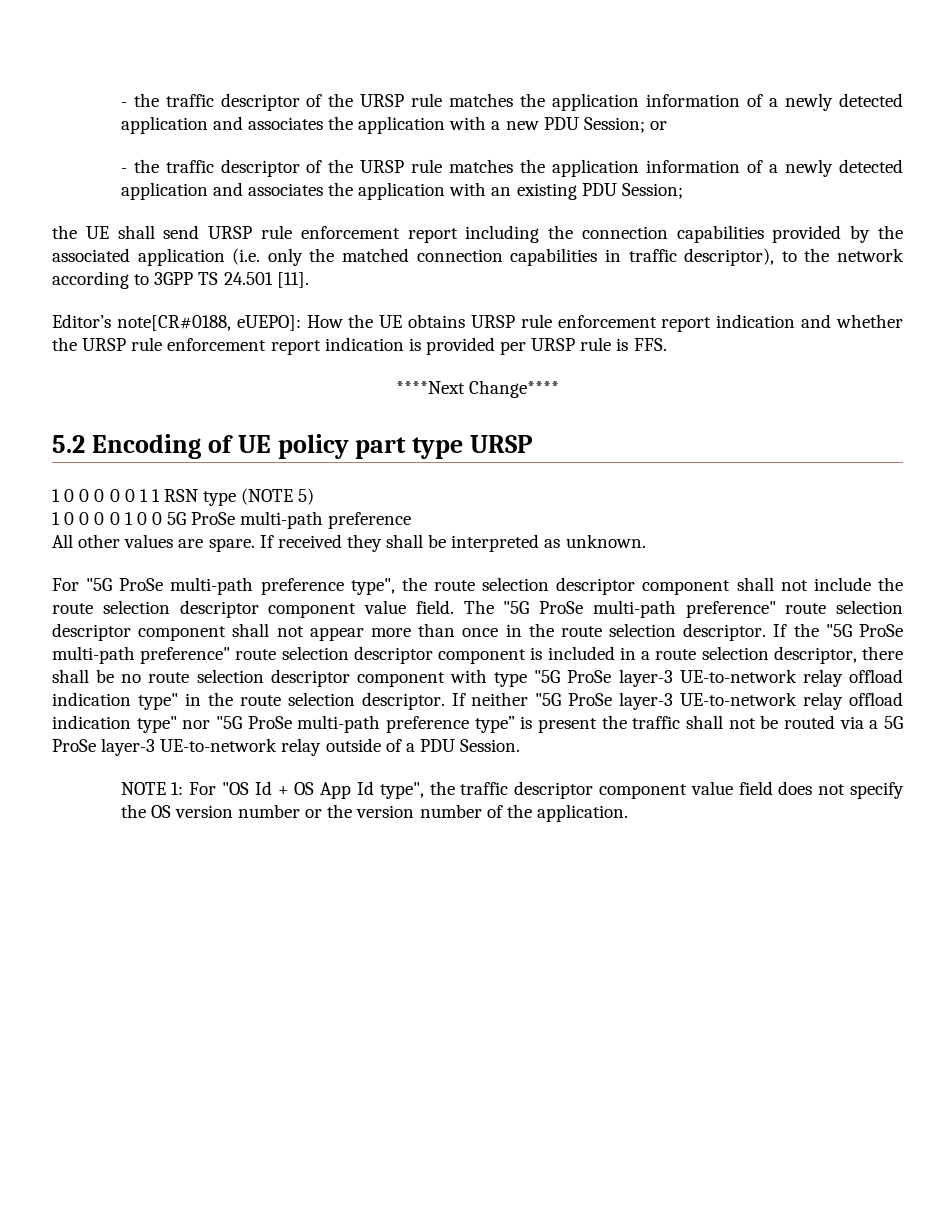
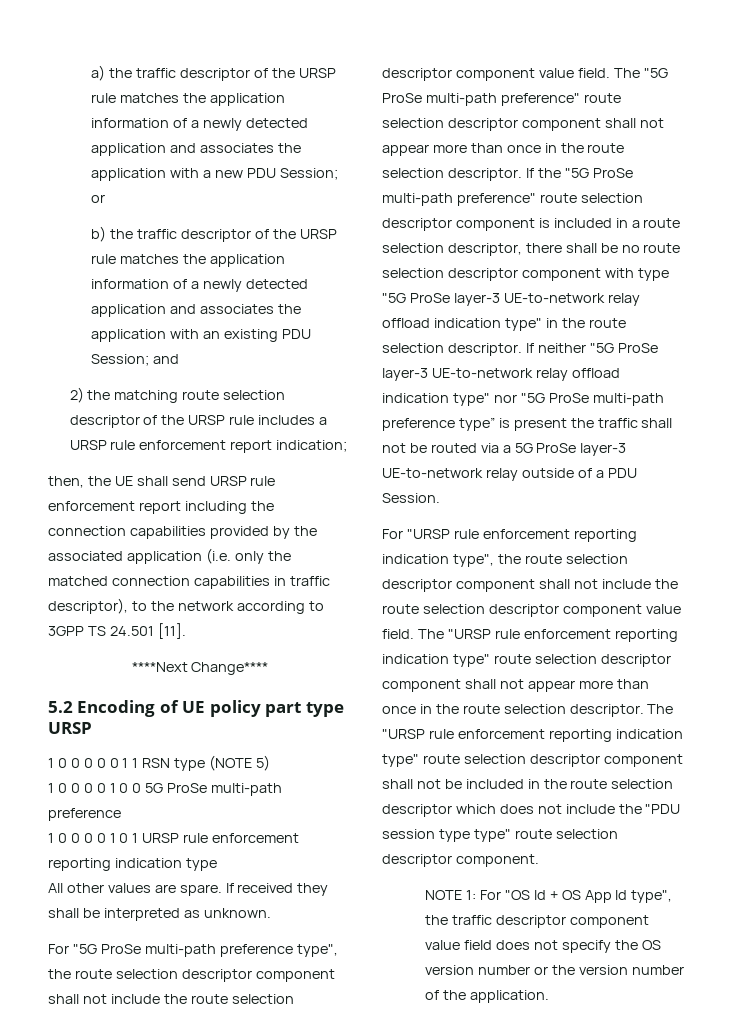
[120,102,127,107] - -> [91,65,106,81] a)
[120,168,127,173] - -> [91,226,107,242] b)
(683, 191) // -> [153,354,180,364] [69,387,286,403] [69,415,328,428] [69,440,348,453] [48,476,84,488] and // 2) the matching route selection descriptor of the URSP rule includes a URSP rule enforcement report indication; // then,
[52,314,903,332] [52,337,667,355] // Editor’s note[CR#0188, eUEPO]: How the UE obtains URSP rule enforcement report indication and whether the URSP rule enforcement report indication is provided per URSP rule is FFS. -> (186, 631) none
(412, 520) none -> [48,833,300,843] [48,858,217,871] // 1 0 0 0 0 1 0 1 URSP rule enforcement reporting indication type
(521, 745) none -> [382,529,637,542] [382,554,628,567] [382,579,678,592] [382,604,681,617] [382,629,678,642] [382,654,671,667] [382,679,649,692] [382,704,674,717] [382,729,683,742] [382,754,683,767] [382,779,674,789] [382,804,681,817] [382,829,618,842] [382,854,539,867] // For "URSP rule enforcement reporting indication type", the route selection descriptor component shall not include the route selection descriptor component value field. The "URSP rule enforcement reporting indication type" route selection descriptor component shall not appear more than once in the route selection descriptor. The "URSP rule enforcement reporting indication type" route selection descriptor component shall not be included in the route selection descriptor which does not include the "PDU session type type" route selection descriptor component.

